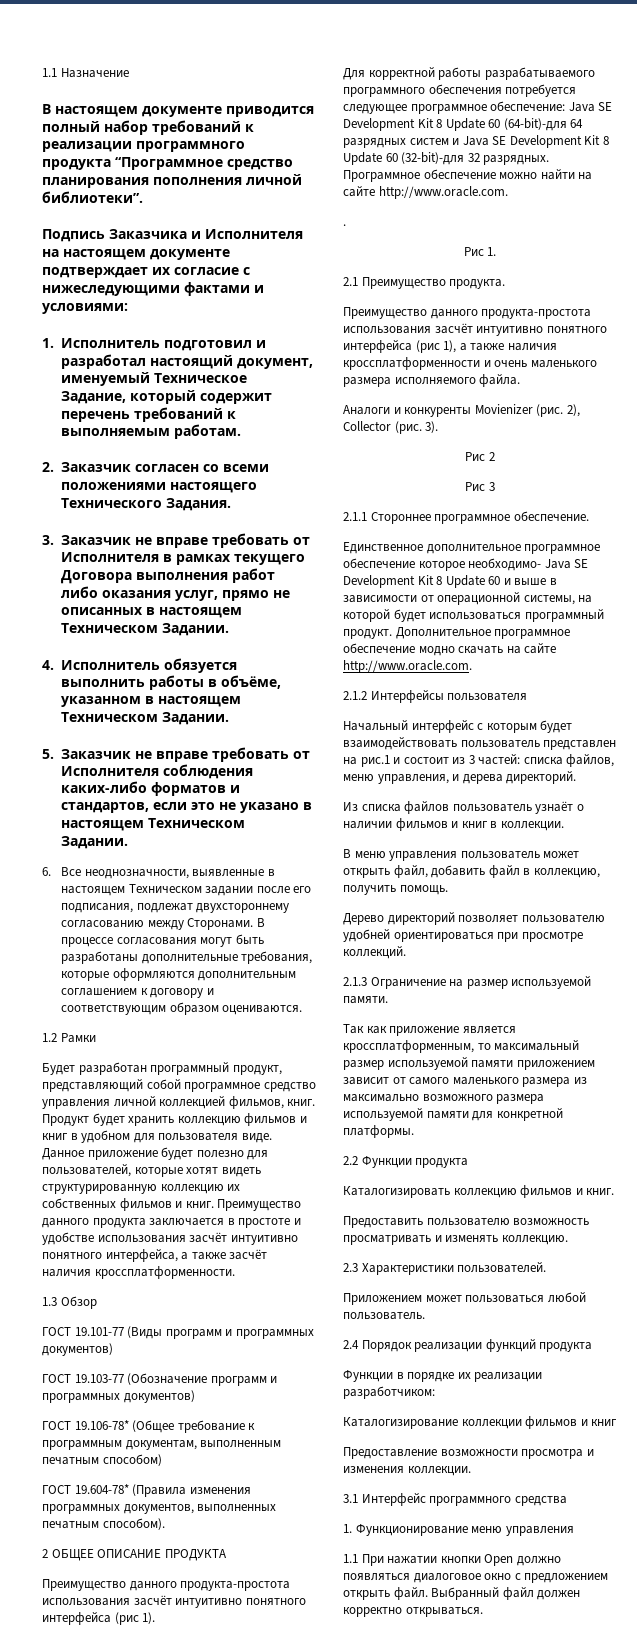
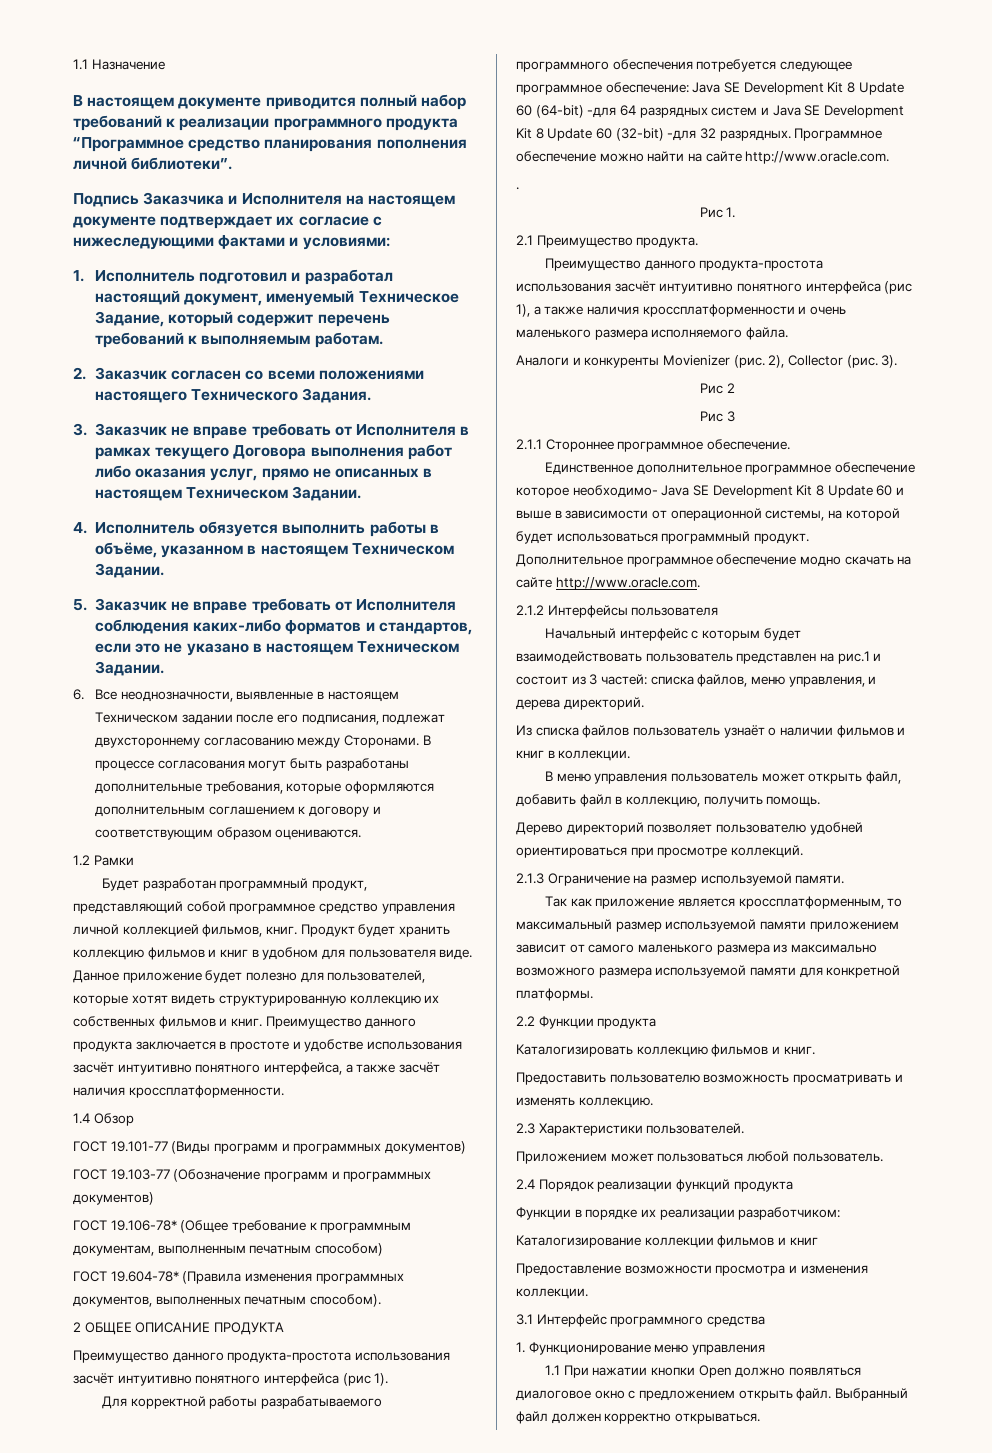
[42,1297,57,1306] 1.3 -> [73,1113,90,1124] 1.4
[503,118,567,131] (64-bit)-для -> [535,105,617,118] (64-bit) -для
[401,152,465,165] (32-bit)-для -> [615,128,697,141] (32-bit) -для

